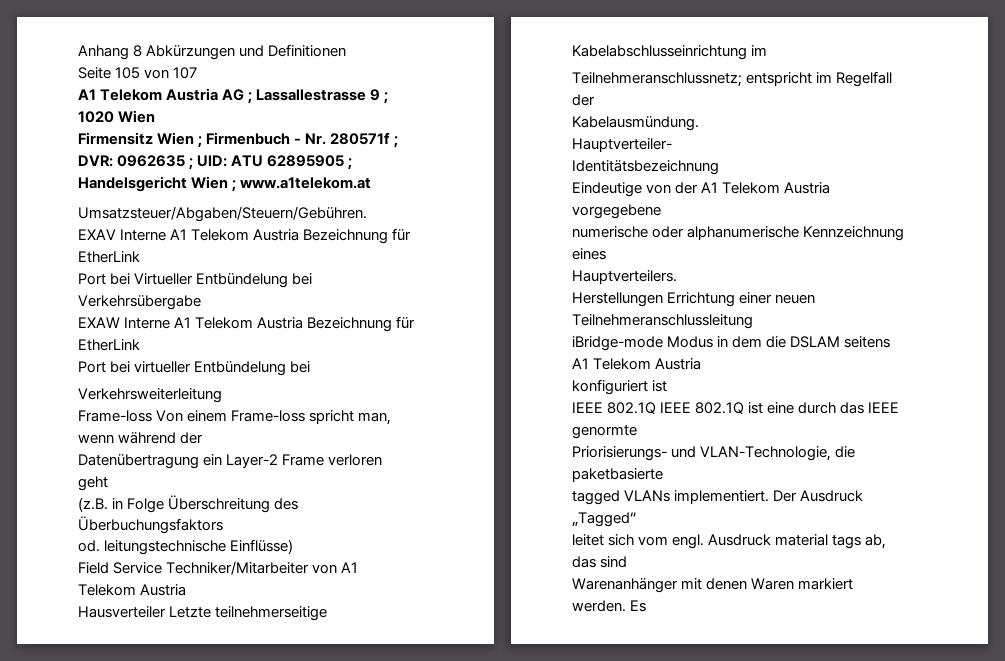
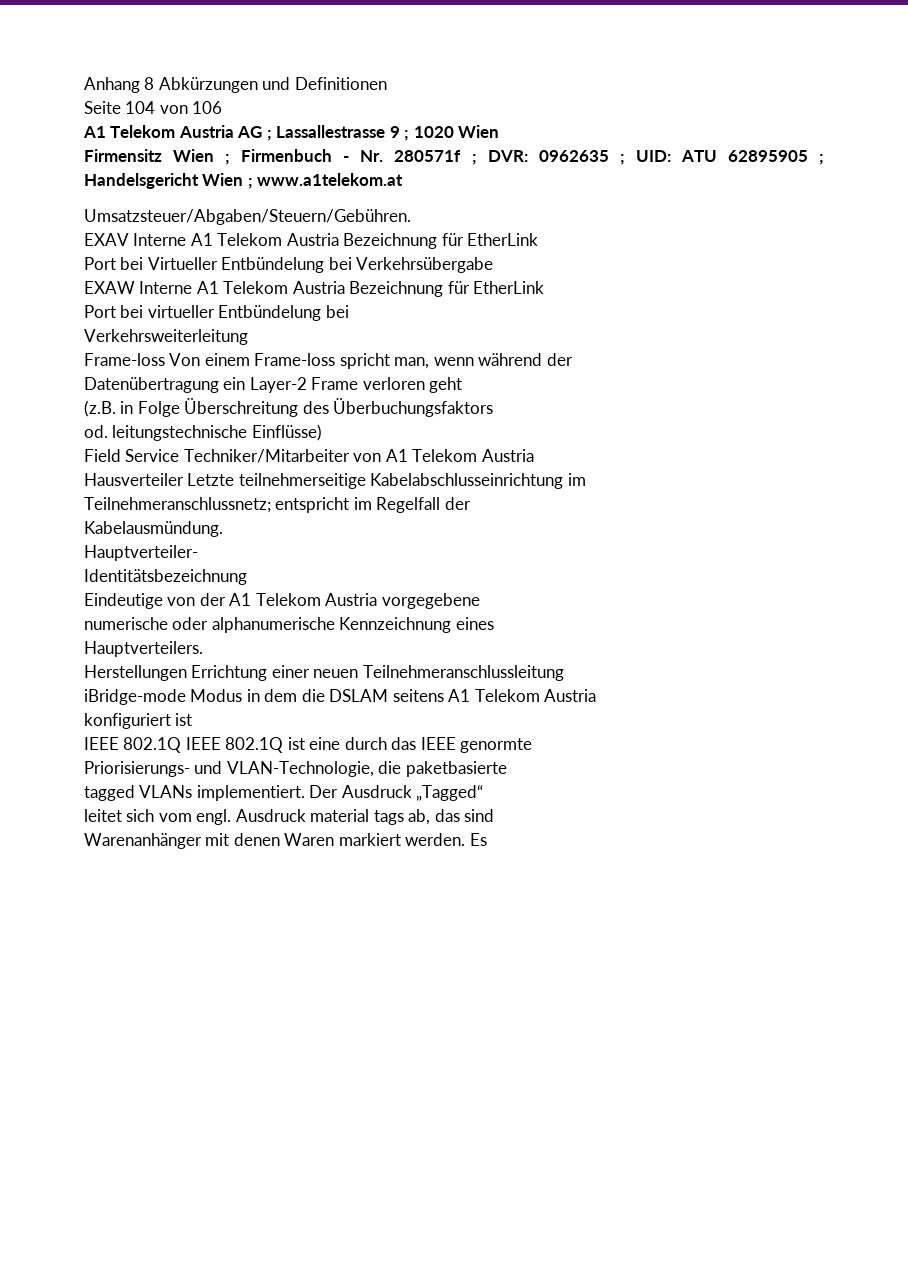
[115,67,198,79] 105 von 107 -> [125,101,223,114] 104 von 106

